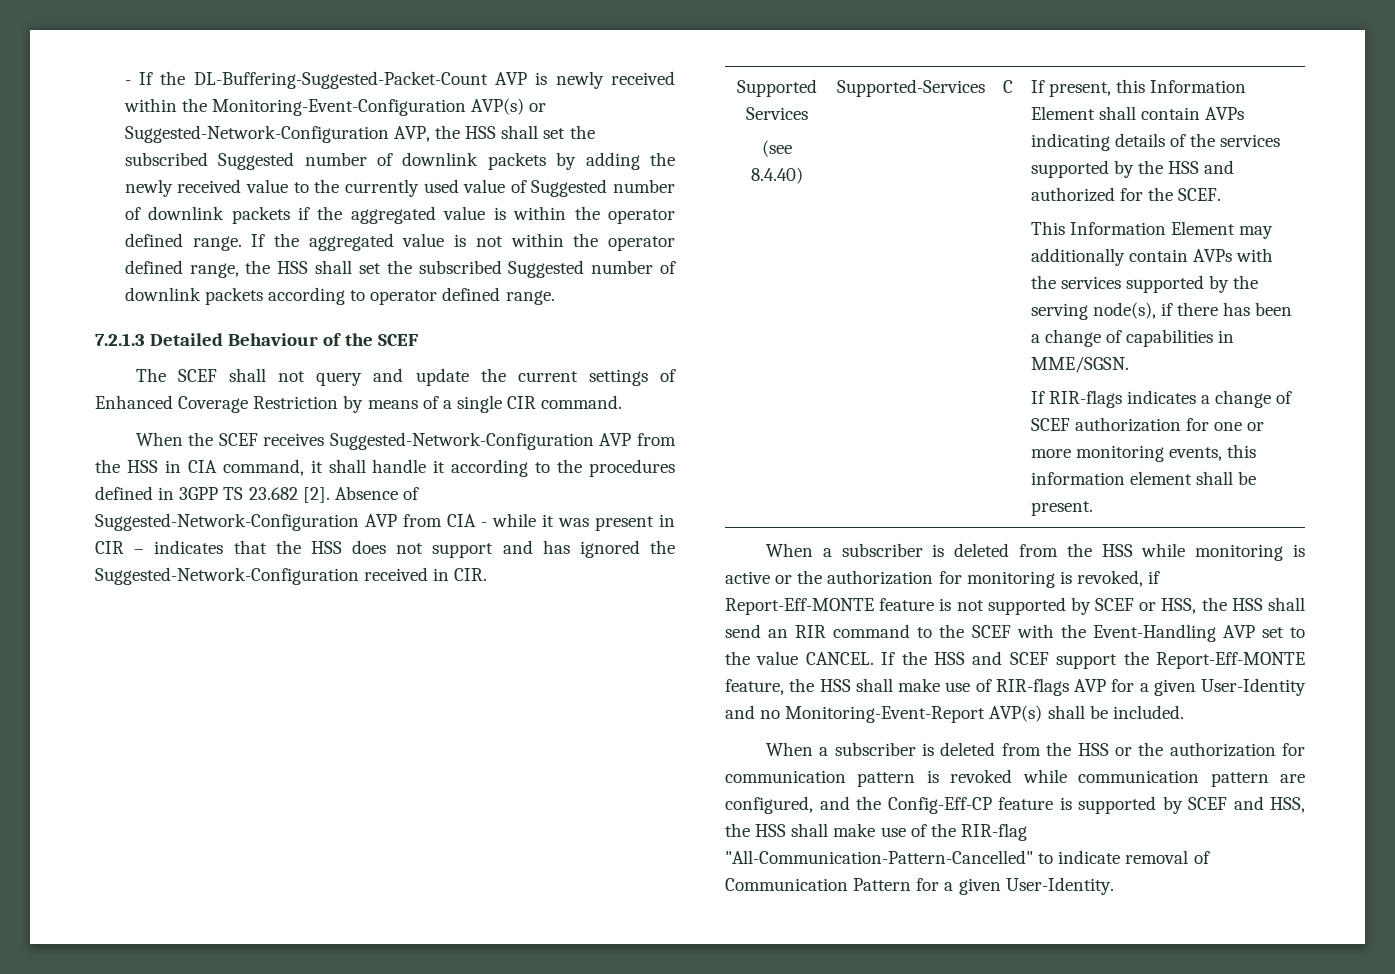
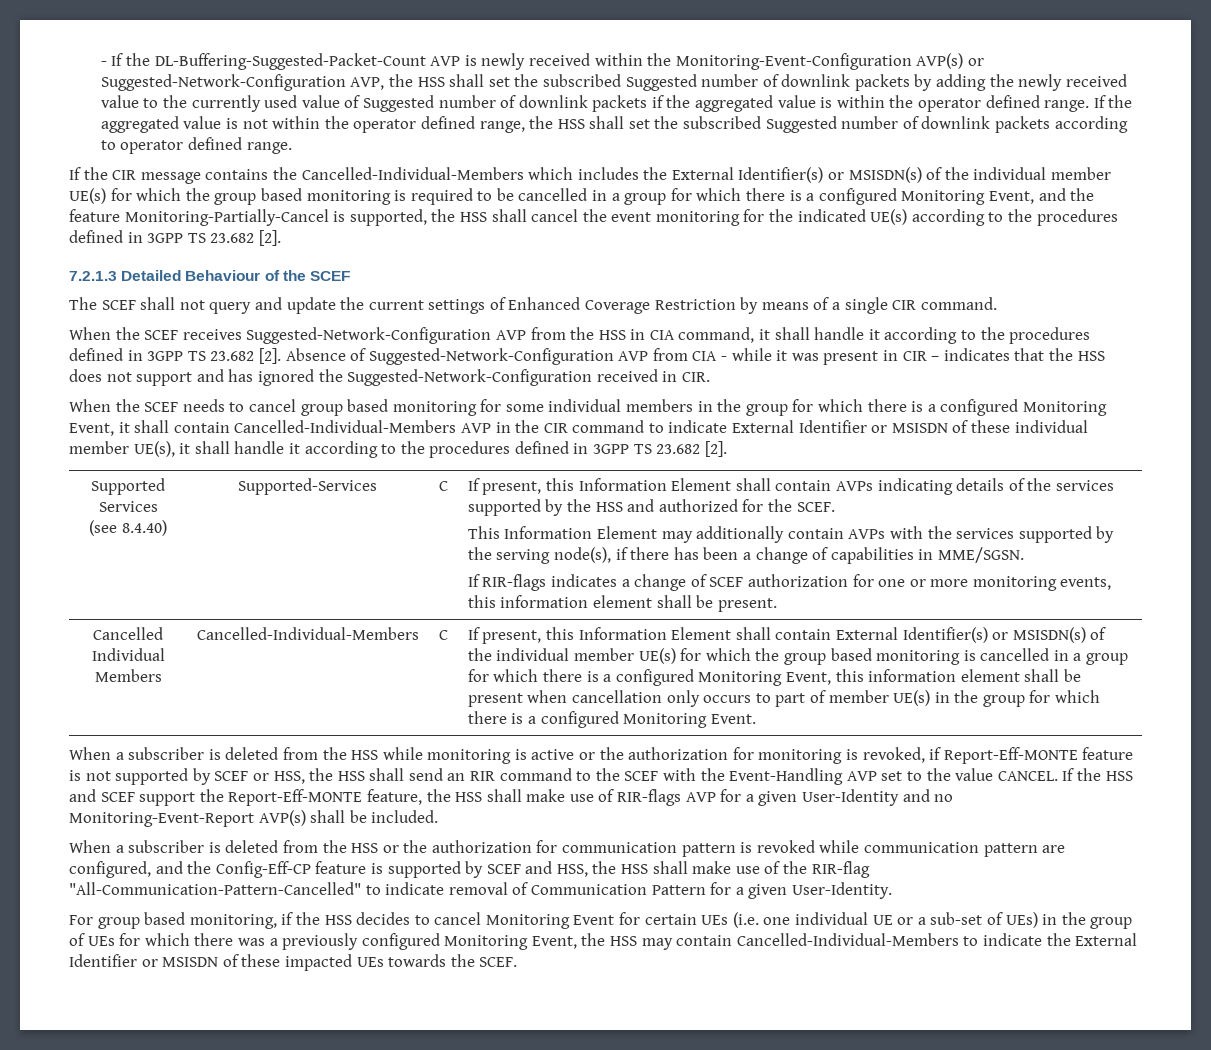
(555, 297) none -> [69,167,1112,184] [69,188,1095,205] [69,209,1118,226] [69,230,281,246] // If the CIR message contains the Cancelled-Individual-Members which includes the External Identifier(s) or MSISDN(s) of the individual member UE(s) for which the group based monitoring is required to be cancelled in a group for which there is a configured Monitoring Event, and the feature Monitoring-Partially-Cancel is supported, the HSS shall cancel the event monitoring for the indicated UE(s) according to the procedures defined in 3GPP TS 23.682 [2].
(488, 574) none -> [69,399,1107,416] [69,420,1088,436] [69,441,727,458] // When the SCEF needs to cancel group based monitoring for some individual members in the group for which there is a configured Monitoring Event, it shall contain Cancelled-Individual-Members AVP in the CIR command to indicate External Identifier or MSISDN of these individual member UE(s), it shall handle it according to the procedures defined in 3GPP TS 23.682 [2].
(1093, 508) none -> [93,627,163,640] [91,648,165,661] [94,669,162,682] [196,627,419,640] [439,630,448,640] [467,627,1107,644] [467,648,1129,665] [467,669,1081,686] [467,690,1101,707] [467,711,756,728] // Cancelled Individual Members | Cancelled-Individual-Members | C | If present, this Information Element shall contain External Identifier(s) or MSISDN(s) of the individual member UE(s) for which the group based monitoring is cancelled in a group for which there is a configured Monitoring Event, this information element shall be present when cancellation only occurs to part of member UE(s) in the group for which there is a configured Monitoring Event.
(1114, 886) none -> [69,912,1133,929] [69,933,1138,950] [69,954,518,971] // For group based monitoring, if the HSS decides to cancel Monitoring Event for certain UEs (i.e. one individual UE or a sub-set of UEs) in the group of UEs for which there was a previously configured Monitoring Event, the HSS may contain Cancelled-Individual-Members to indicate the External Identifier or MSISDN of these impacted UEs towards the SCEF.

